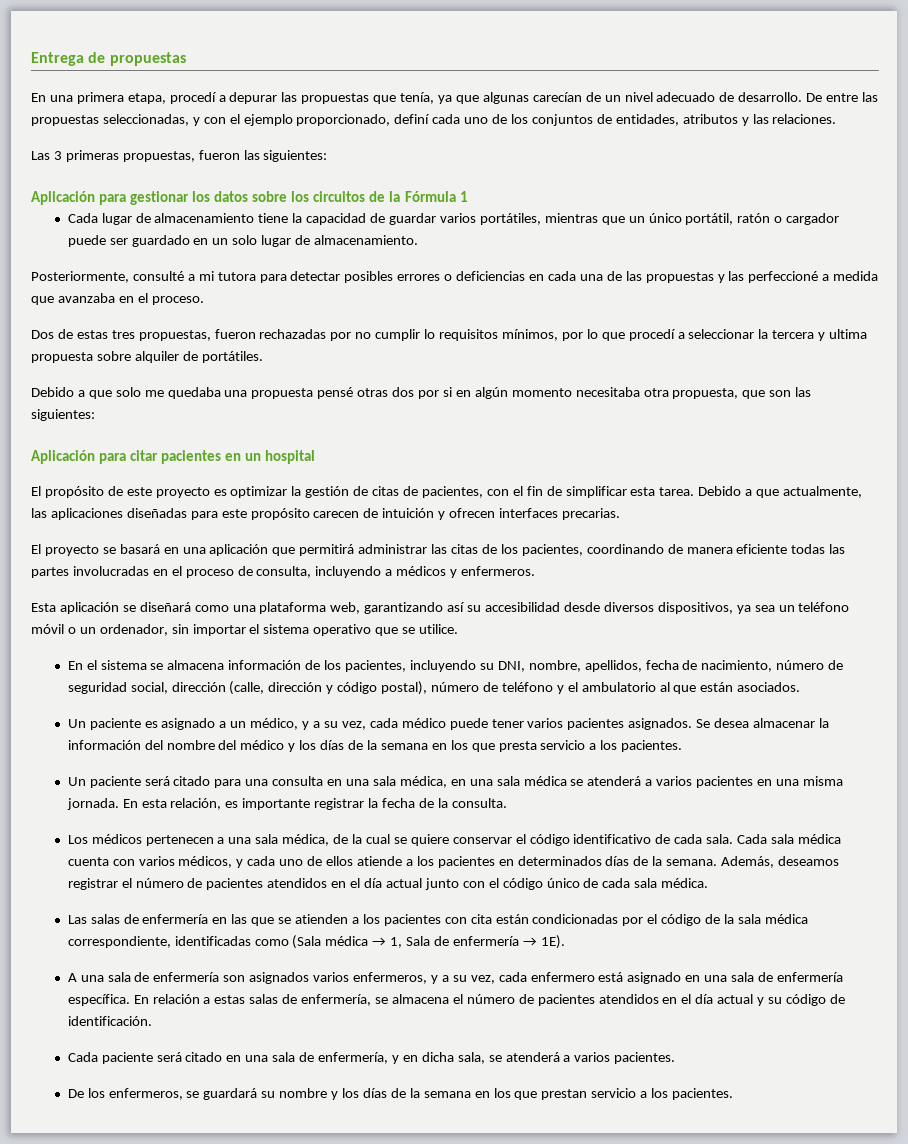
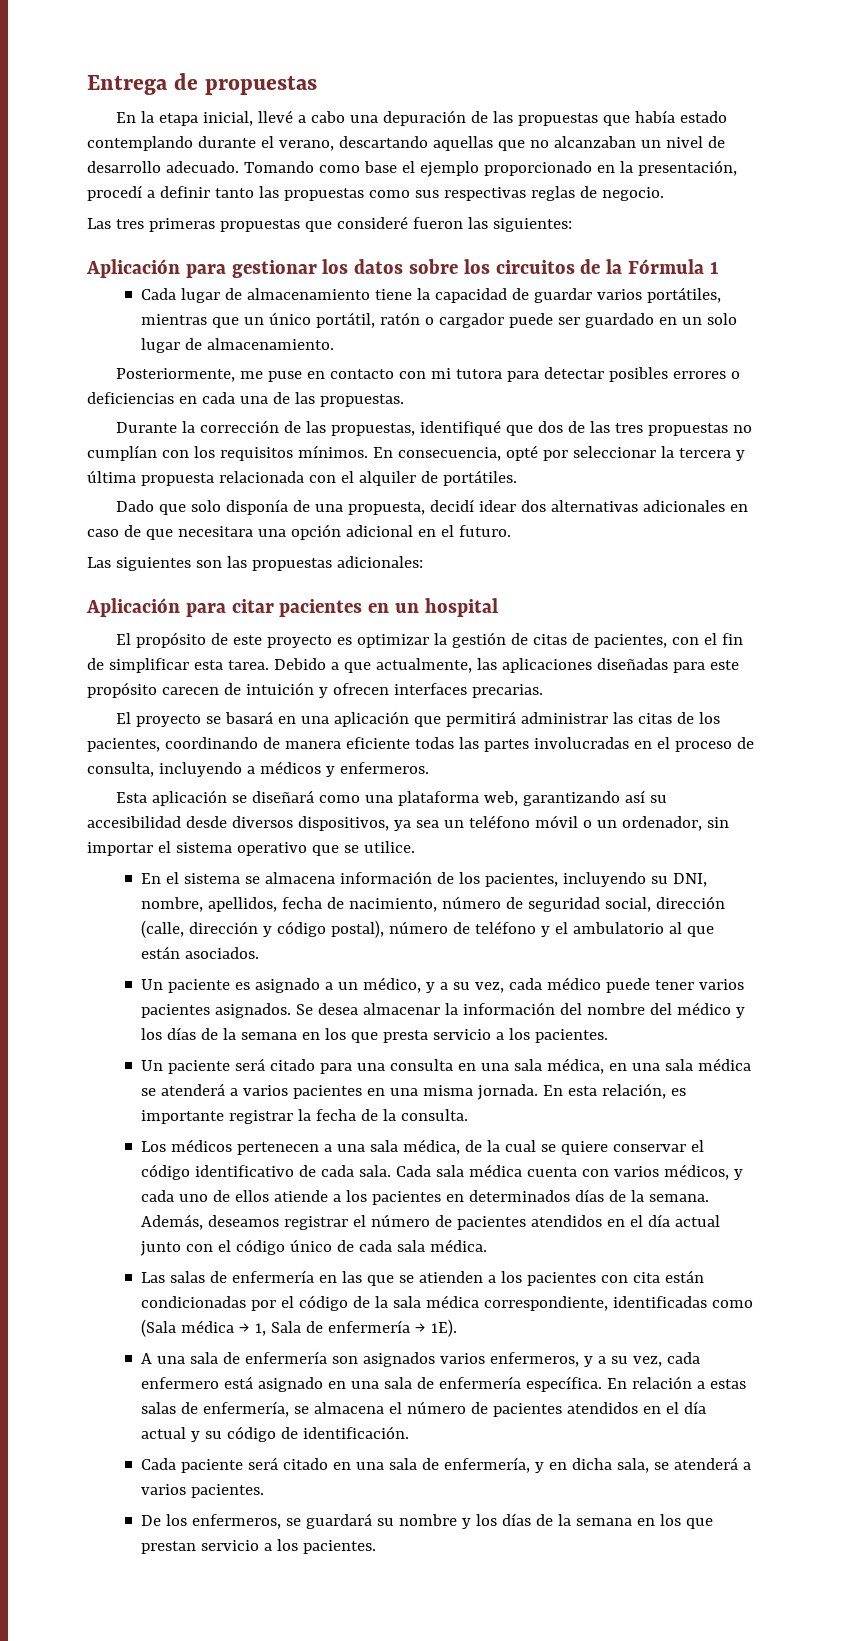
[49,92,879,104] [31,114,837,126] [31,150,195,162] una primera etapa, procedí a depurar las propuestas que tenía, ya que algunas carecían de un nivel adecuado de desarrollo. De entre las propuestas seleccionadas, y con el ejemplo proporcionado, definí cada uno de los conjuntos de entidades, atributos y las relaciones. // Las 3 primeras propuestas, -> [141,110,728,126] [87,136,725,151] [87,160,737,177] [87,185,664,201] [87,216,408,232] la etapa inicial, llevé a cabo una depuración de las propuestas que había estado contemplando durante el verano, descartando aquellas que no alcanzaban un nivel de desarrollo adecuado. Tomando como base el ejemplo proporcionado en la presentación, procedí a definir tanto las propuestas como sus respectivas reglas de negocio. // Las tres primeras propuestas que consideré
[132,271,195,281] consulté a -> [240,369,427,382] me puse en contacto con
[645,271,879,283] [31,293,204,305] [31,329,868,341] [31,351,263,363] [31,387,812,399] [31,409,95,421] propuestas y las perfeccioné a medida que avanzaba en el proceso. // Dos de estas tres propuestas, fueron rechazadas por no cumplir lo requisitos mínimos, por lo que procedí a seleccionar la tercera y ultima propuesta sobre alquiler de portátiles. // Debido a que solo me quedaba una propuesta pensé otras dos por si en algún momento necesitaba otra propuesta, que son las siguientes: -> [319,394,404,407] [116,420,753,436] [87,445,745,461] [87,470,517,486] [116,499,749,515] [87,524,511,540] [87,556,423,571] propuestas. // Durante la corrección de las propuestas, identifiqué que dos de las tres propuestas no cumplían con los requisitos mínimos. En consecuencia, opté por seleccionar la tercera y última propuesta relacionada con el alquiler de portátiles. // Dado que solo disponía de una propuesta, decidí idear dos alternativas adicionales en caso de que necesitara una opción adicional en el futuro. // Las siguientes son las propuestas adicionales:

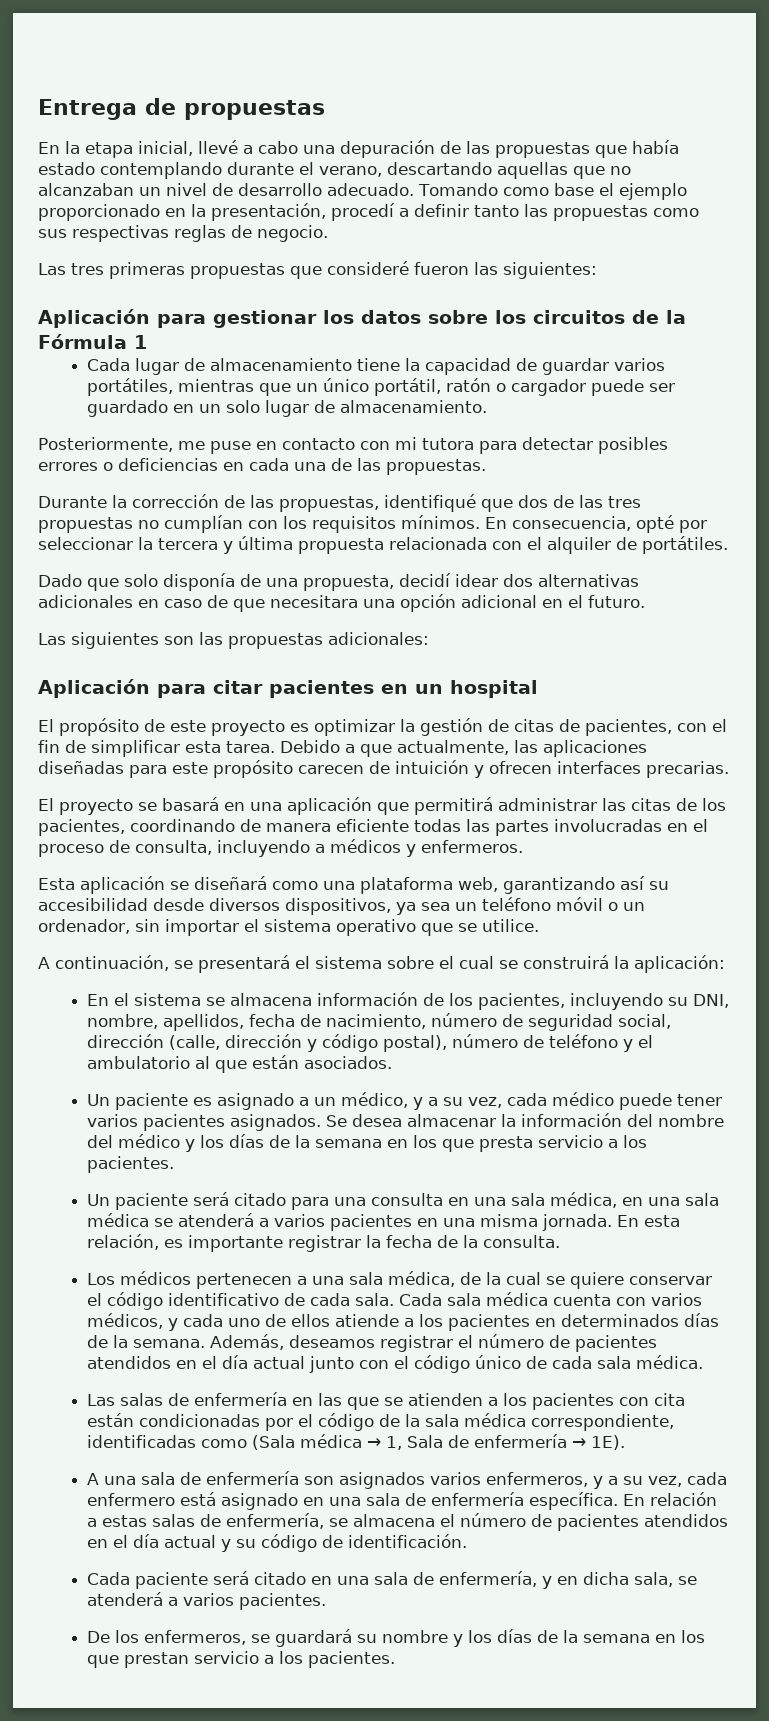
(415, 847) none -> [38,955,725,973] // A continuación, se presentará el sistema sobre el cual se construirá la aplicación:

